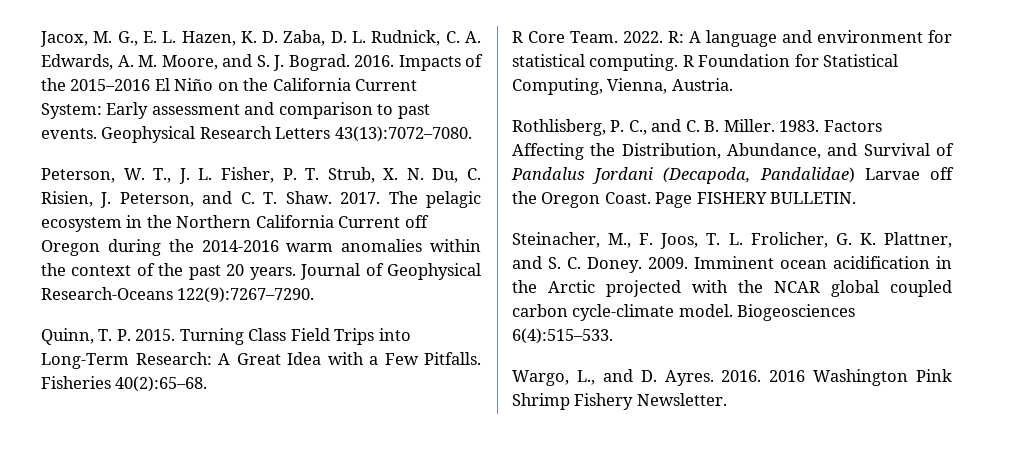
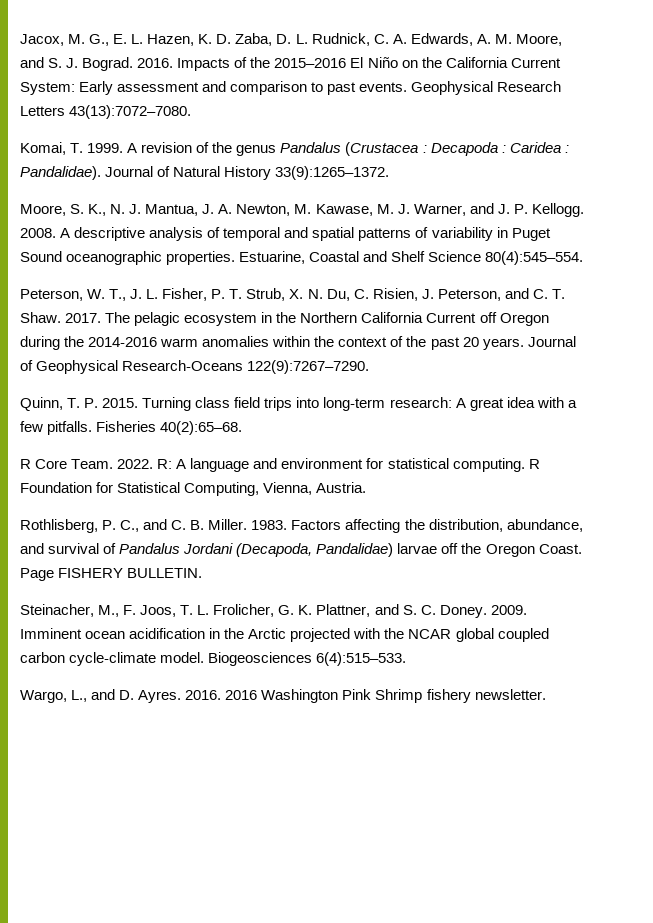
(472, 134) none -> [20,142,569,156] [20,166,390,180] [20,203,584,217] [20,227,551,241] [20,251,584,265] // Komai, T. 1999. A revision of the genus Pandalus (Crustacea : Decapoda : Caridea : Pandalidae). Journal of Natural History 33(9):1265–1372. // Moore, S. K., N. J. Mantua, J. A. Newton, M. Kawase, M. J. Warner, and J. P. Kellogg. 2008. A descriptive analysis of temporal and spatial patterns of variability in Puget Sound oceanographic properties. Estuarine, Coastal and Shelf Science 80(4):545–554.
[248,328,411,345] [41,352,481,369] Class Field Trips into Long-Term Research: A Great Idea with a Few Pitfalls. -> [195,397,577,411] [20,421,93,435] class field trips into long-term research: A great idea with a few pitfalls.
[512,143,930,160] Affecting the Distribution, Abundance, and Survival -> [345,519,583,533] [20,543,100,554] affecting the distribution, abundance, and survival
[864,168,920,180] Larvae -> [397,543,438,554] larvae
[574,393,727,410] Fishery Newsletter. -> [426,689,546,703] fishery newsletter.

